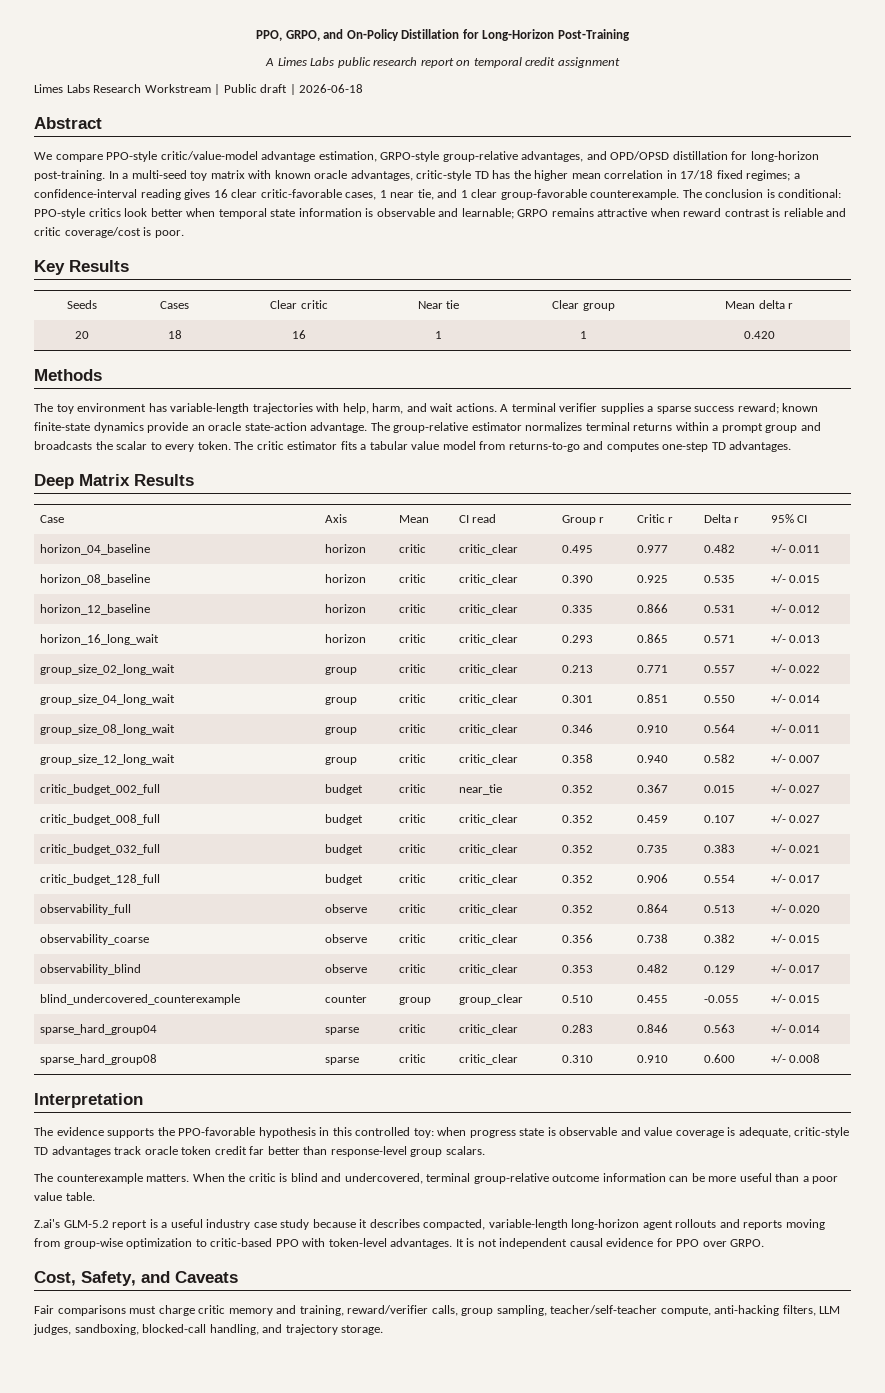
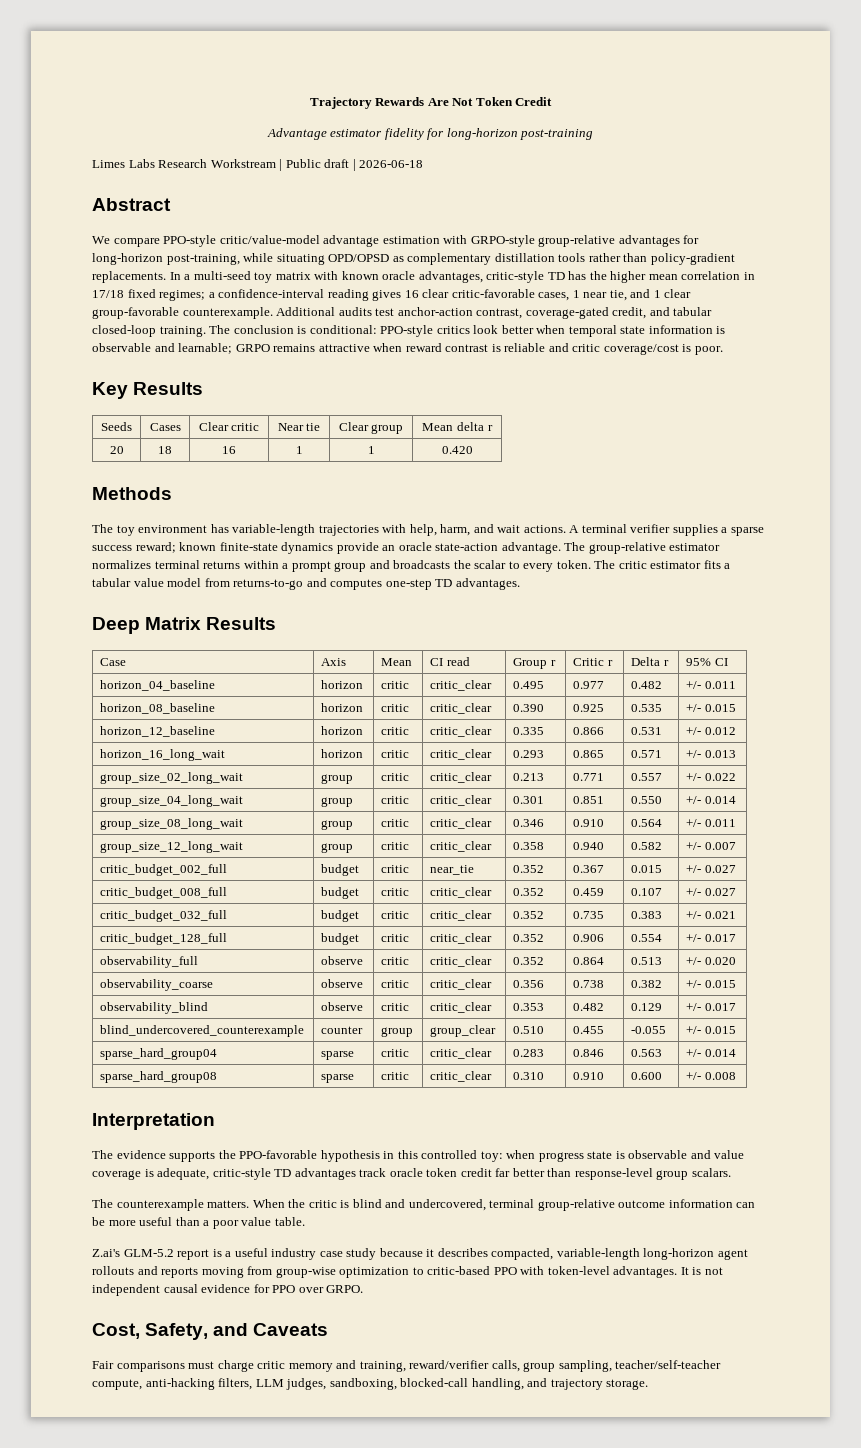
[256,29,630,41] [265,57,620,68] PPO, GRPO, and On-Policy Distillation for Long-Horizon Post-Training // A Limes Labs public research report on temporal credit assignment -> [309,97,553,109] [266,128,594,140] Trajectory Rewards Are Not Token Credit // Advantage estimator fidelity for long-horizon post-training
[318,151,819,162] [34,170,105,181] estimation, GRPO-style group-relative advantages, and OPD/OPSD distillation for long-horizon post-training. -> [382,235,700,247] [92,253,735,265] [92,271,166,283] estimation with GRPO-style group-relative advantages for long-horizon post-training, while situating OPD/OPSD as complementary distillation tools rather than policy-gradient replacements.
(680, 194) none -> [276,307,713,319] [92,325,206,337] Additional audits test anchor-action contrast, coverage-gated credit, and tabular closed-loop training.

